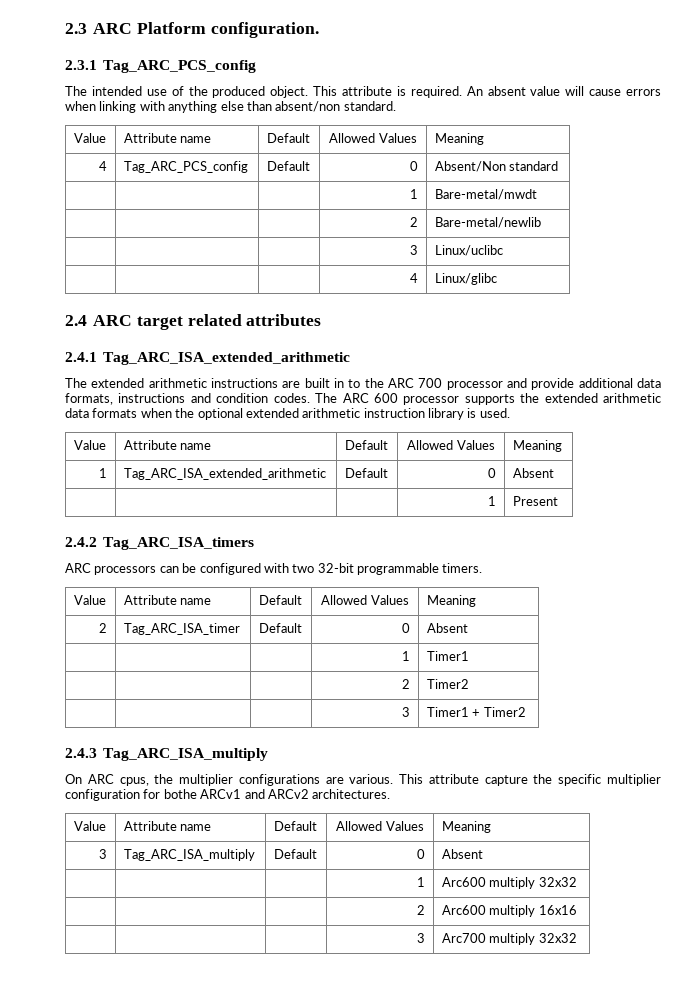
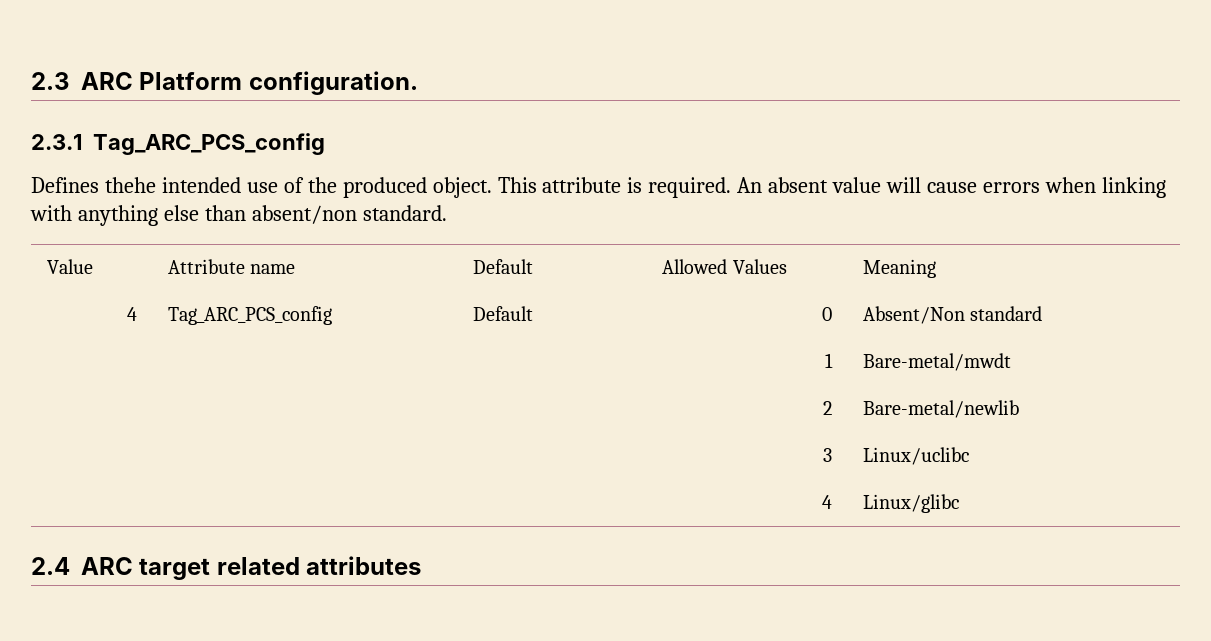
[65,86,87,96] The -> [31,177,156,193] Defines thehe
[65,352,351,365] [65,378,661,390] [65,393,661,405] [65,408,510,420] [73,440,106,450] [123,440,212,450] [344,440,388,450] [407,440,495,450] [512,440,562,452] [99,468,108,478] [123,468,326,480] [344,468,388,478] [488,468,497,478] [512,468,554,478] [488,496,497,506] [512,496,558,506] [65,537,255,550] [65,563,483,575] [73,595,106,605] [123,595,212,605] [258,595,302,605] [321,595,409,605] [426,595,476,607] [99,623,108,633] [123,623,240,635] [258,623,302,633] [402,623,411,633] [426,623,468,633] [402,651,411,661] [426,651,469,661] [402,679,411,689] [426,679,469,689] [402,707,411,717] [426,707,526,717] [65,748,269,761] [65,774,661,786] [65,789,391,801] [73,821,106,831] [123,821,212,831] [273,821,317,831] [336,821,424,831] [441,821,491,833] [99,849,108,859] [123,849,255,861] [273,849,317,859] [417,849,426,859] [441,849,483,859] [417,877,426,887] [441,877,577,889] [417,905,426,915] [441,905,577,917] [417,933,426,943] [441,933,577,945] // 2.4.1 Tag_ARC_ISA_extended_arithmetic // The extended arithmetic instructions are built in to the ARC 700 processor and provide additional data formats, instructions and condition codes. The ARC 600 processor supports the extended arithmetic data formats when the optional extended arithmetic instruction library is used. // Value | Attribute name | Default | Allowed Values | Meaning // 1 | Tag_ARC_ISA_extended_arithmetic | Default | 0 | Absent // | | | 1 | Present // 2.4.2 Tag_ARC_ISA_timers // ARC processors can be configured with two 32-bit programmable timers. // Value | Attribute name | Default | Allowed Values | Meaning // 2 | Tag_ARC_ISA_timer | Default | 0 | Absent // | | | 1 | Timer1 // | | | 2 | Timer2 // | | | 3 | Timer1 + Timer2 // 2.4.3 Tag_ARC_ISA_multiply // On ARC cpus, the multiplier configurations are various. This attribute capture the specific multiplier configuration for bothe ARCv1 and ARCv2 architectures. // Value | Attribute name | Default | Allowed Values | Meaning // 3 | Tag_ARC_ISA_multiply | Default | 0 | Absent // | | | 1 | Arc600 multiply 32x32 // | | | 2 | Arc600 multiply 16x16 // | | | 3 | Arc700 multiply 32x32 -> (422, 565) none

